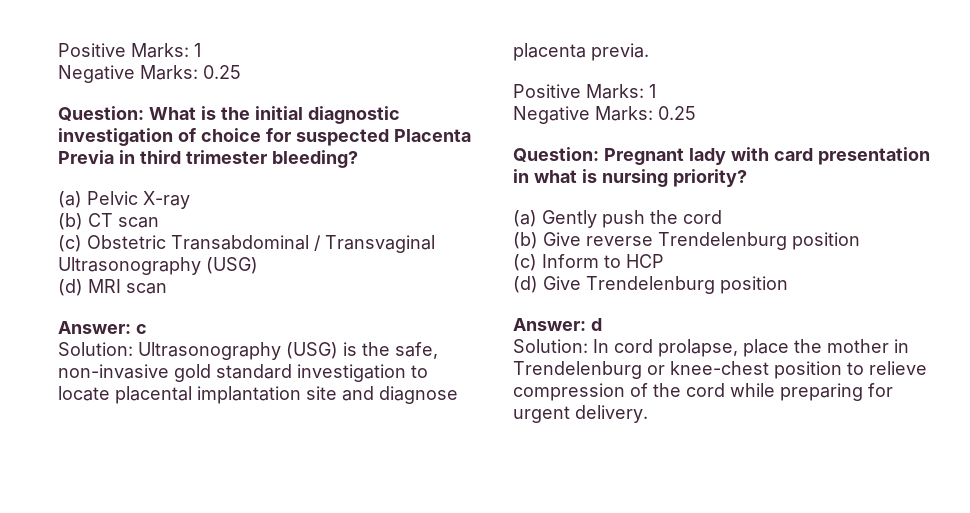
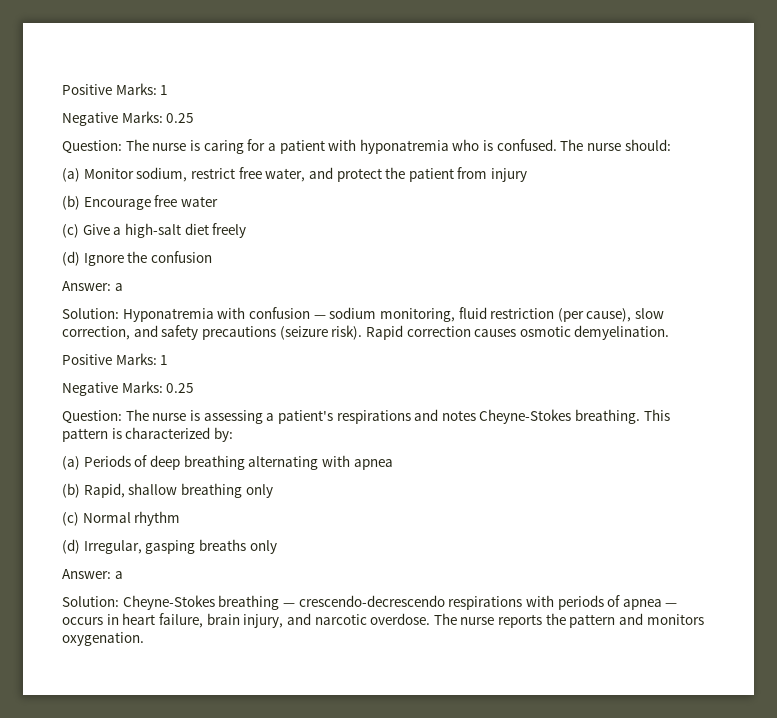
[58,43,201,58] [58,65,241,83] [58,106,400,124] [58,128,471,146] [58,150,358,168] [58,191,190,209] [58,213,159,230] [58,235,435,253] [58,257,258,275] [58,279,167,296] [58,321,147,334] [58,342,438,360] [58,364,428,382] [58,386,458,404] [513,43,649,61] [513,84,656,99] [513,106,696,124] [513,147,930,165] [513,169,747,187] [513,210,722,228] [513,232,860,250] [513,254,664,271] [513,276,788,294] [513,318,602,331] [513,339,909,357] [513,361,927,379] [513,383,893,401] [513,405,648,423] Positive Marks: 1 // Negative Marks: 0.25 // Question: What is the initial diagnostic investigation of choice for suspected Placenta Previa in third trimester bleeding? // (a) Pelvic X-ray // (b) CT scan // (c) Obstetric Transabdominal / Transvaginal Ultrasonography (USG) // (d) MRI scan // Answer: c // Solution: Ultrasonography (USG) is the safe, non-invasive gold standard investigation to locate placental implantation site and diagnose placenta previa. // Positive Marks: 1 // Negative Marks: 0.25 // Question: Pregnant lady with card presentation in what is nursing priority? // (a) Gently push the cord // (b) Give reverse Trendelenburg position // (c) Inform to HCP // (d) Give Trendelenburg position // Answer: d // Solution: In cord prolapse, place the mother in Trendelenburg or knee-chest position to relieve compression of the cord while preparing for urgent delivery. -> [62,83,169,95] [62,111,195,126] [62,139,671,154] [62,167,528,182] [62,195,218,210] [62,223,247,238] [62,251,212,266] [62,281,123,291] [62,307,665,322] [62,325,670,340] [62,353,169,365] [62,381,195,396] [62,409,670,424] [62,427,233,442] [62,455,393,470] [62,483,273,498] [62,511,181,526] [62,539,277,554] [62,569,123,579] [62,595,678,610] [62,613,704,628] [62,632,144,646] Positive Marks: 1 // Negative Marks: 0.25 // Question: The nurse is caring for a patient with hyponatremia who is confused. The nurse should: // (a) Monitor sodium, restrict free water, and protect the patient from injury // (b) Encourage free water // (c) Give a high-salt diet freely // (d) Ignore the confusion // Answer: a // Solution: Hyponatremia with confusion — sodium monitoring, fluid restriction (per cause), slow correction, and safety precautions (seizure risk). Rapid correction causes osmotic demyelination. // Positive Marks: 1 // Negative Marks: 0.25 // Question: The nurse is assessing a patient's respirations and notes Cheyne-Stokes breathing. This pattern is characterized by: // (a) Periods of deep breathing alternating with apnea // (b) Rapid, shallow breathing only // (c) Normal rhythm // (d) Irregular, gasping breaths only // Answer: a // Solution: Cheyne-Stokes breathing — crescendo-decrescendo respirations with periods of apnea — occurs in heart failure, brain injury, and narcotic overdose. The nurse reports the pattern and monitors oxygenation.

